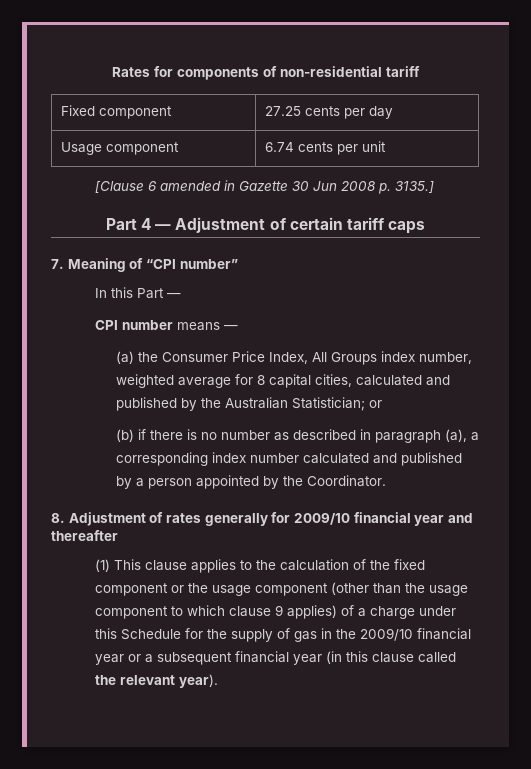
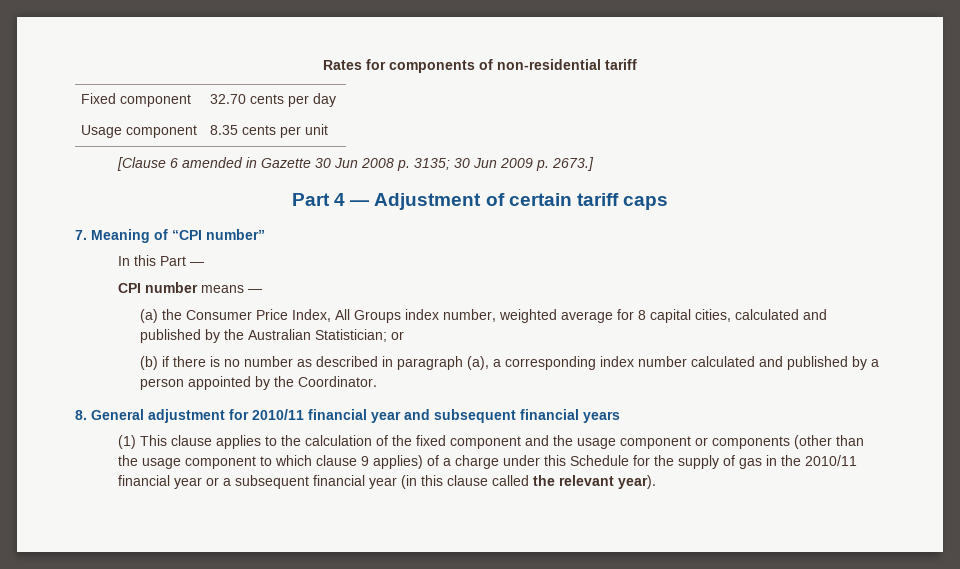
[264,106,301,116] 27.25 -> [209,94,246,104] 32.70
[264,142,294,152] 6.74 -> [209,125,238,135] 8.35
[394,181,434,193] 3135.] -> [414,157,595,171] 3135; 30 Jun 2009 p. 2673.]
[68,512,473,526] [51,530,118,541] Adjustment of rates generally for 2009/10 financial year and thereafter -> [91,409,620,423] General adjustment for 2010/11 financial year and subsequent financial years
[170,583,328,596] or the usage component -> [525,435,791,449] and the usage component or components
[359,628,413,641] 2009/10 -> [805,455,858,466] 2010/11

